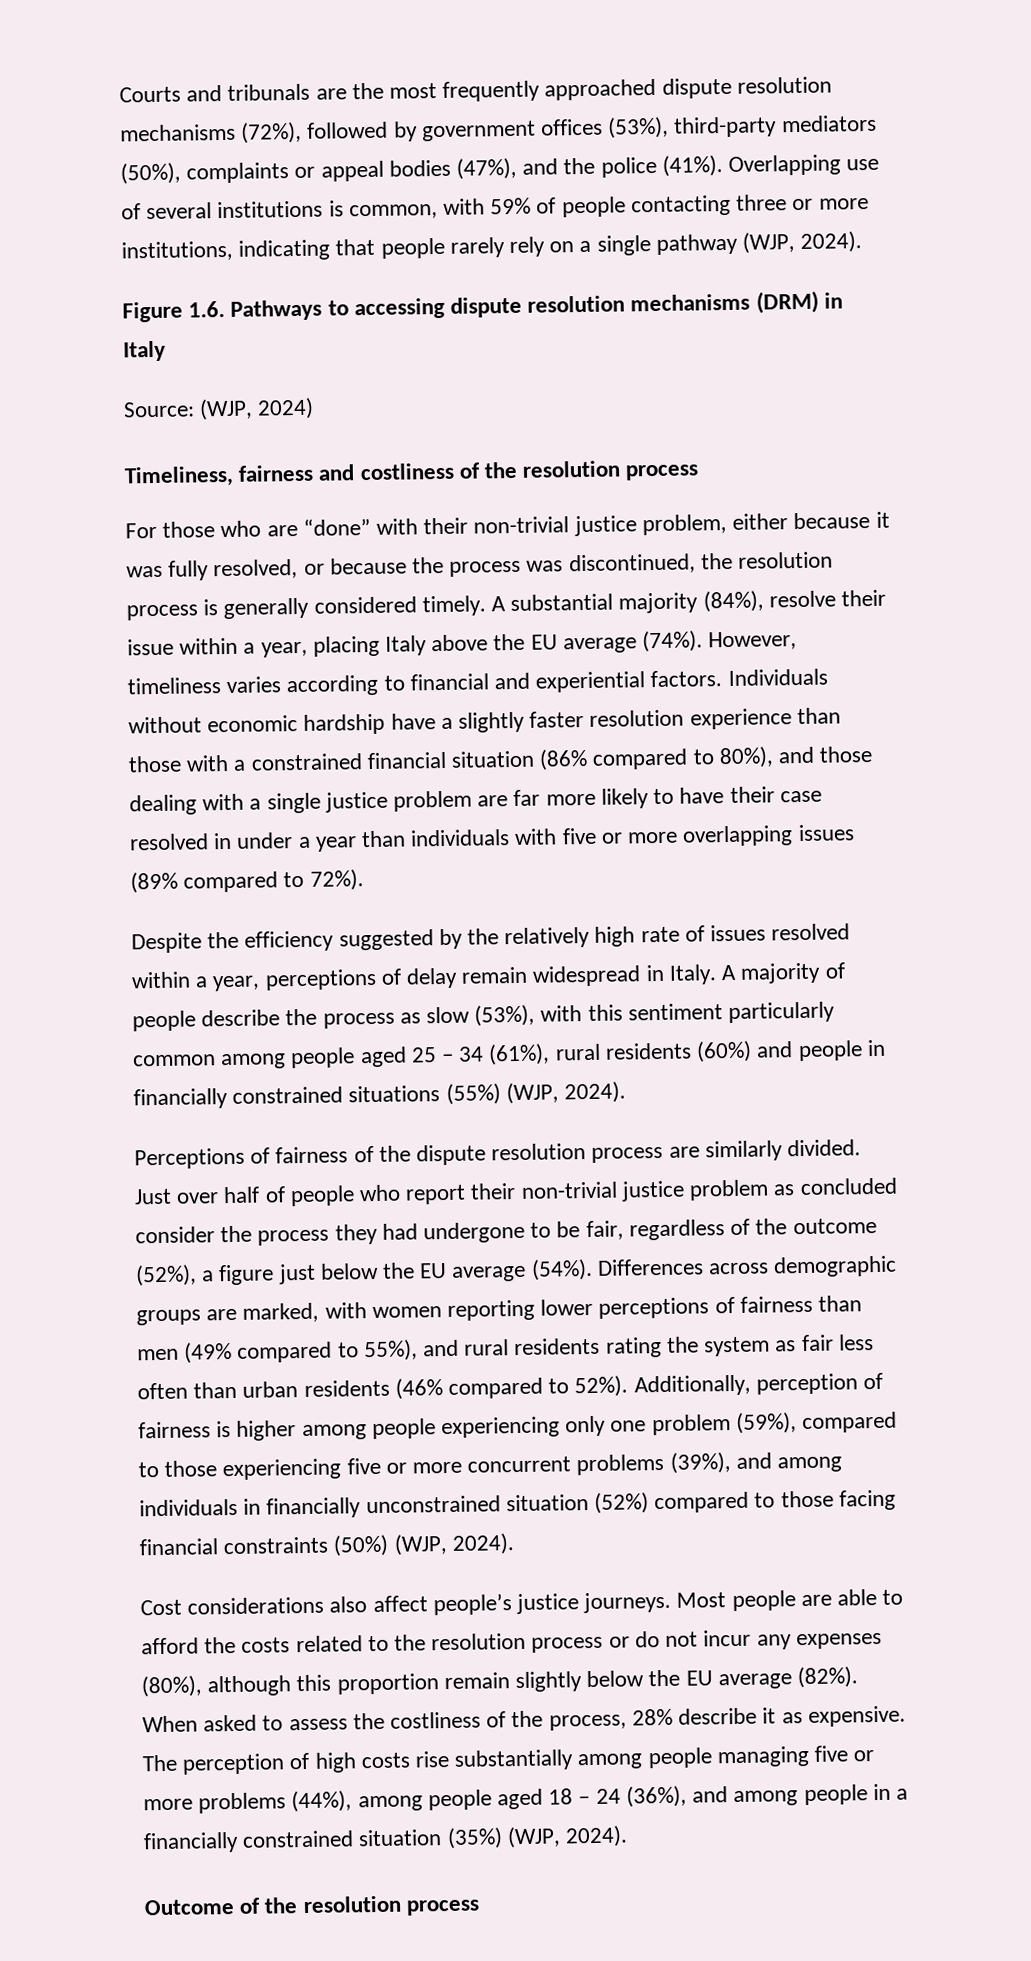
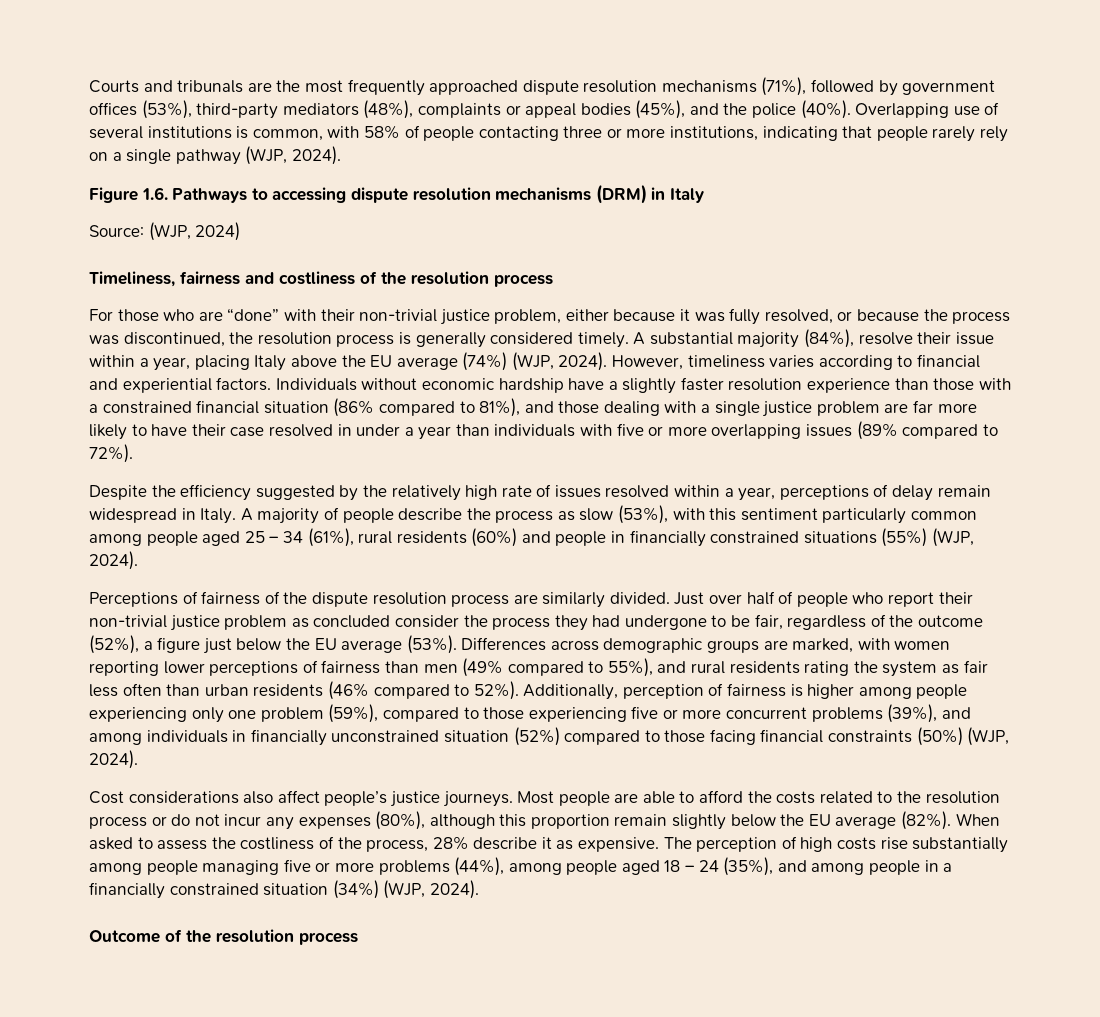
[240,121,303,144] (72%), -> [761,77,807,96] (71%),
[120,162,181,185] (50%), -> [363,100,414,119] (48%),
[456,157,518,180] (47%), -> [635,100,686,119] (45%),
[661,155,723,177] (41%). -> [800,100,851,119] (40%).
[490,197,532,215] 59% -> [363,125,400,139] 58%
[642,630,704,653] (74%). -> [462,352,608,371] (74%) (WJP, 2024).
[718,746,774,769] 80%), -> [479,398,521,417] 81%),
[530,1258,593,1281] (54%). -> [406,635,457,654] (53%).
[625,1785,687,1808] (36%), -> [723,857,774,876] (35%),
[446,1827,503,1850] (35%) -> [332,880,379,899] (34%)

